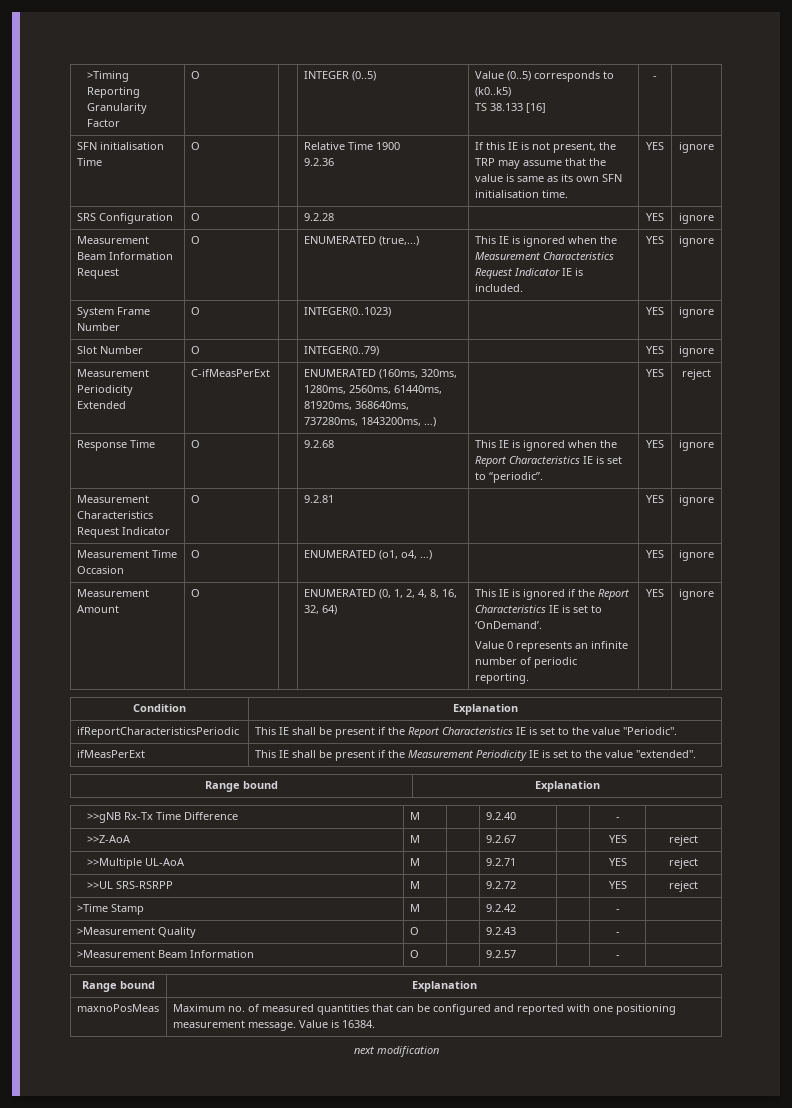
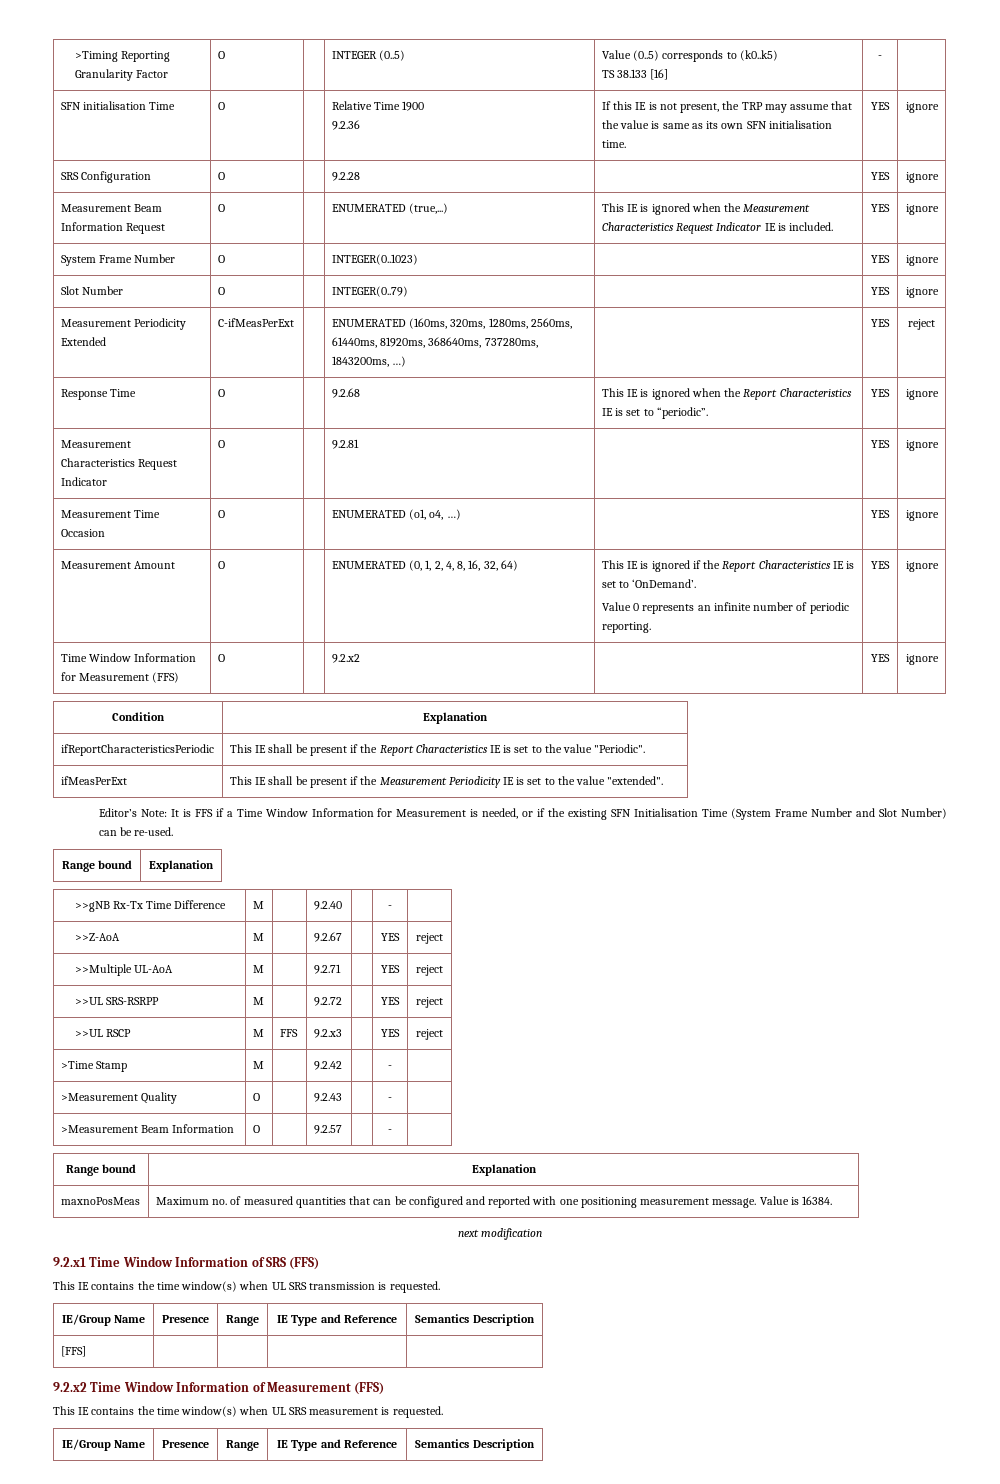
(714, 594) none -> [60,653,197,662] [60,672,180,683] [217,654,225,662] [331,654,360,663] [871,654,890,662] [905,654,939,665] // Time Window Information for Measurement (FFS) | O | | 9.2.x2 | | YES | ignore
(696, 754) none -> [98,808,947,820] [98,827,174,836] // Editor’s Note: It is FFS if a Time Window Information for Measurement is needed, or if the existing SFN Initialisation Time (System Frame Number and Slot Number) can be re-used.
(698, 886) none -> [74,1029,131,1037] [252,1029,264,1037] [279,1029,298,1037] [313,1029,342,1038] [381,1029,400,1037] [416,1029,443,1040] // >>UL RSCP | M | FFS | 9.2.x3 | | YES | reject
(439, 1051) none -> [53,1256,320,1270] [53,1281,440,1293] [61,1314,146,1326] [162,1315,209,1323] [226,1315,259,1326] [277,1314,397,1326] [415,1314,535,1326] [60,1346,86,1357] [53,1381,385,1395] [53,1406,443,1418] [61,1439,146,1451] [162,1440,209,1448] [226,1440,259,1451] [277,1439,397,1451] [415,1439,535,1451] // 9.2.x1 Time Window Information of SRS (FFS) // This IE contains the time window(s) when UL SRS transmission is requested. // IE/Group Name | Presence | Range | IE Type and Reference | Semantics Description // [FFS] | | | | // 9.2.x2 Time Window Information of Measurement (FFS) // This IE contains the time window(s) when UL SRS measurement is requested. // IE/Group Name | Presence | Range | IE Type and Reference | Semantics Description

